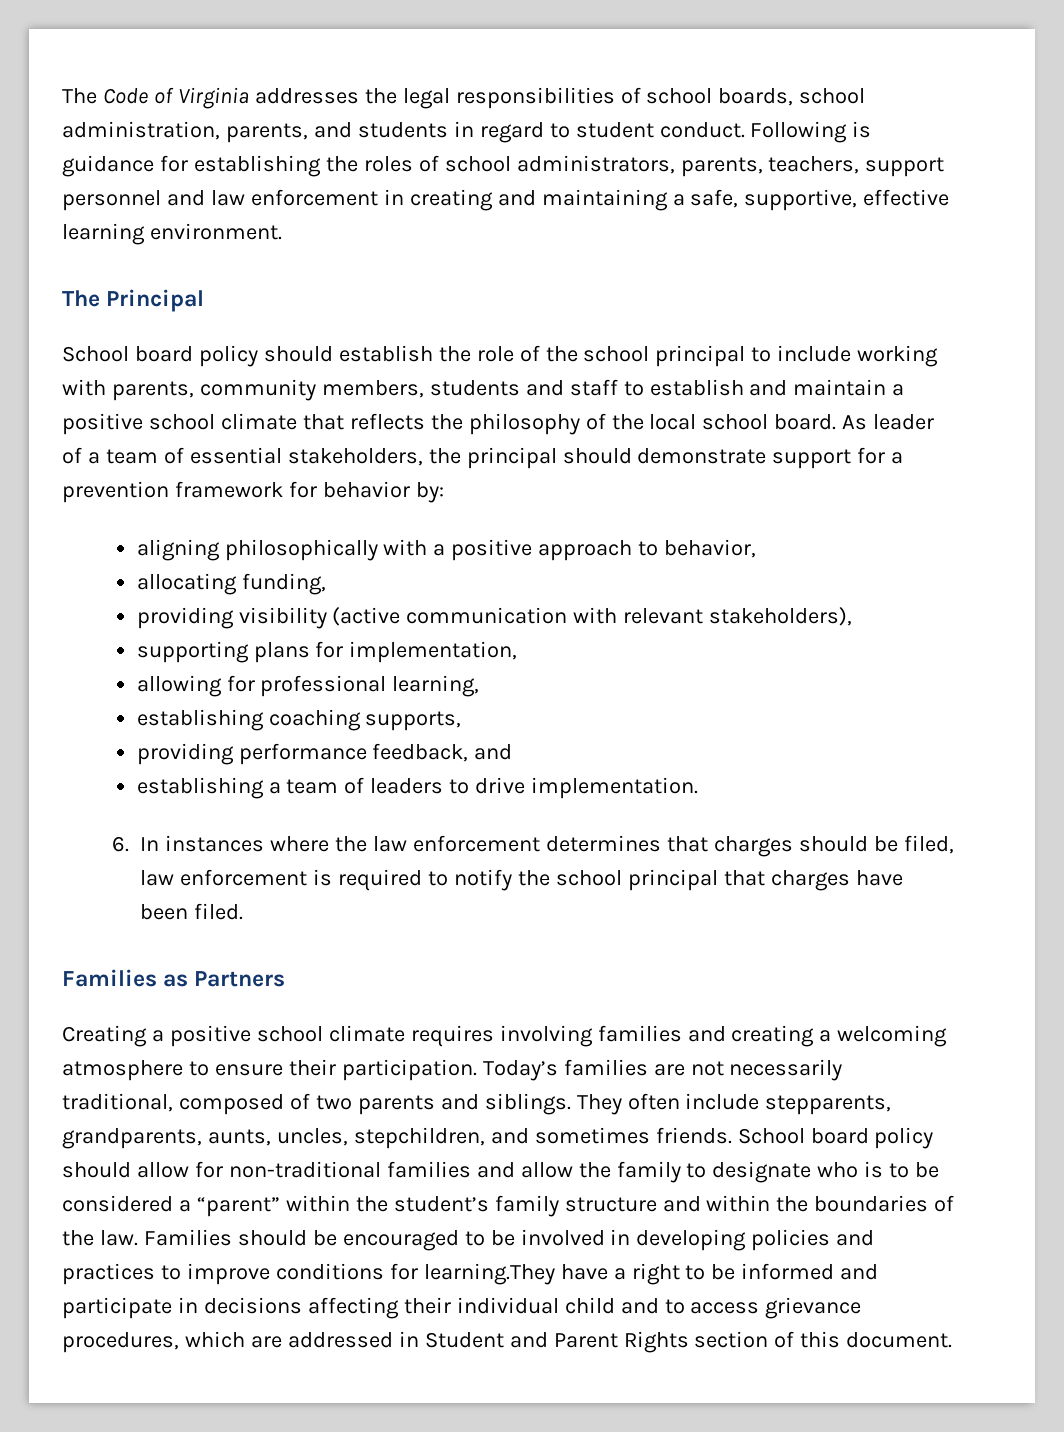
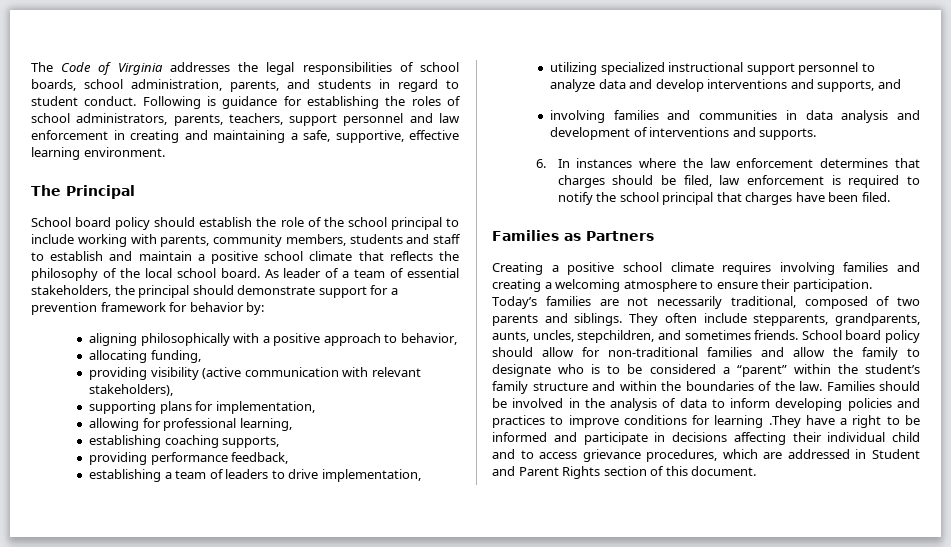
[474,744,513,760] and -> (289, 458) none
[531,777,699,799] implementation. -> [321,469,421,482] [550,62,875,75] [550,79,901,92] [550,110,920,123] [550,127,817,140] implementation, // utilizing specialized instructional support personnel to analyze data and develop interventions and supports, and // involving families and communities in data analysis and development of interventions and supports.
[342,1229,631,1251] encouraged to be involved in -> [512,398,771,411] involved in the analysis of data to inform
[423,1263,555,1285] learning.They -> [714,415,801,428] learning .They

